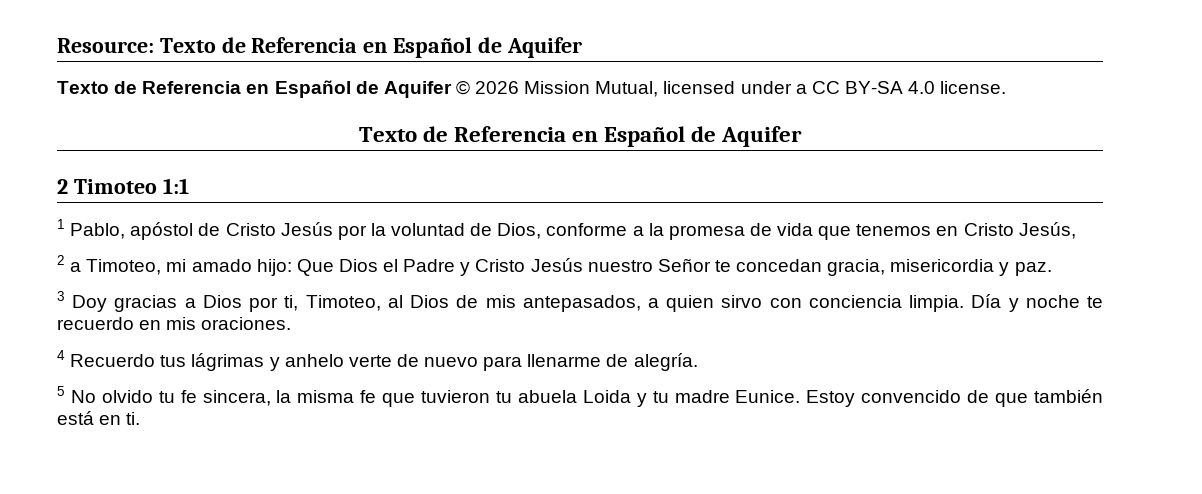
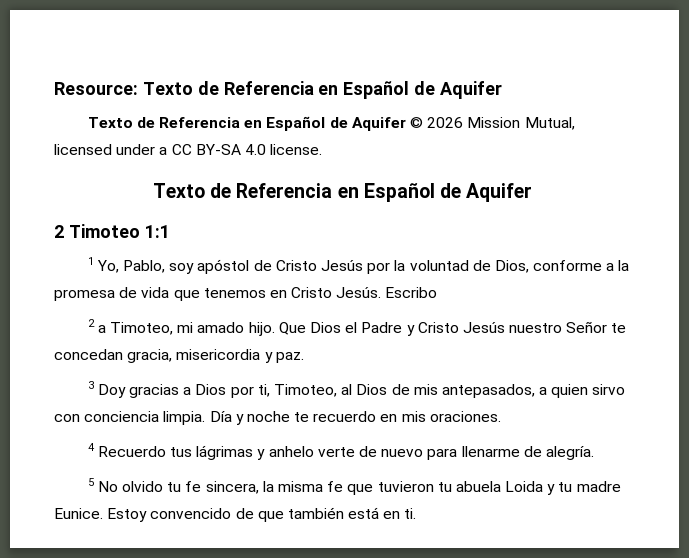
[70,223,126,239] Pablo, -> [96,260,195,274] Yo, Pablo, soy
[1018,222,1076,239] Jesús, -> [336,287,438,298] Jesús. Escribo
[256,259,292,276] hijo: -> [248,322,275,336] hijo.

